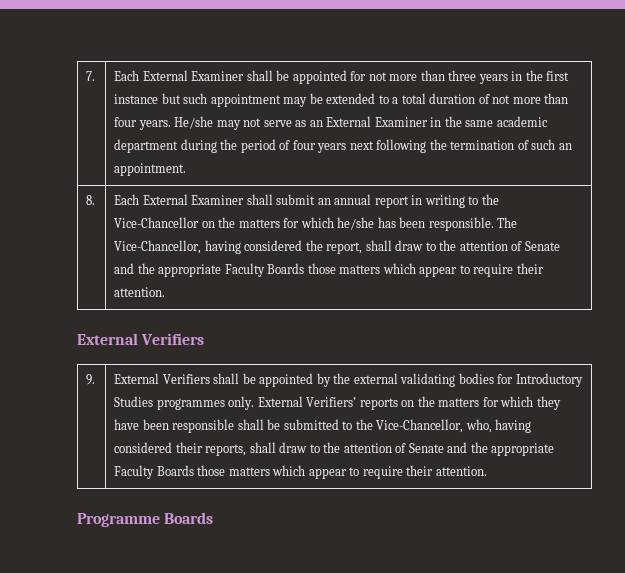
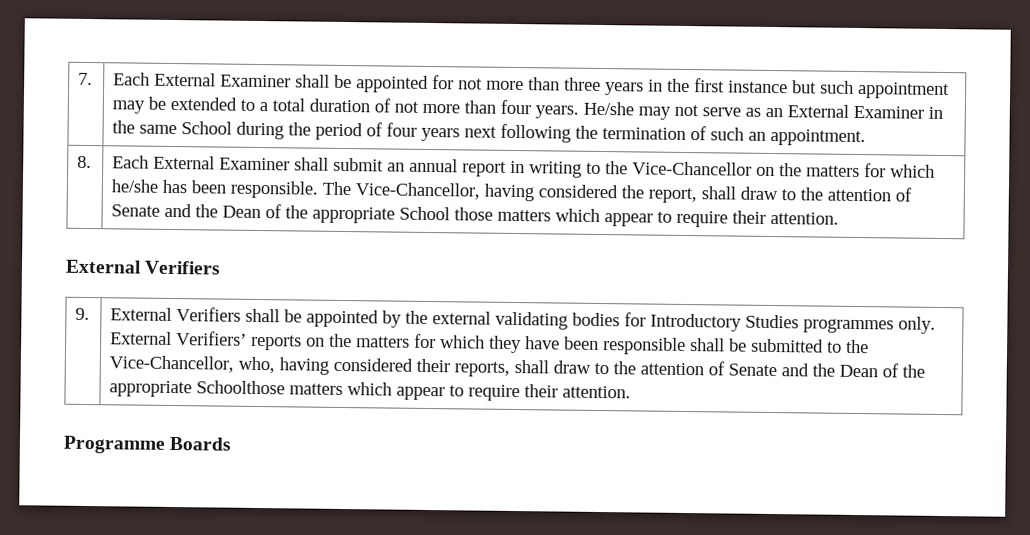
[496,116,548,127] [114,139,179,153] academic department -> [181,121,233,135] School
[158,263,305,277] appropriate Faculty Boards -> [222,204,451,224] Dean of the appropriate School
[491,443,555,456] [114,465,226,479] appropriate Faculty Boards those -> [839,363,926,378] [109,380,286,398] Dean of the appropriate Schoolthose

